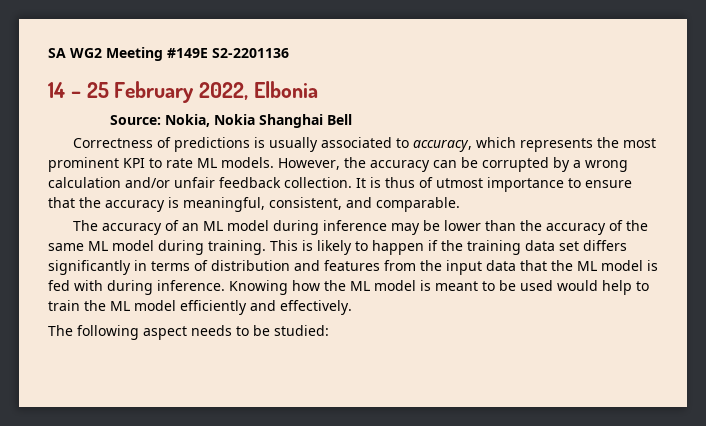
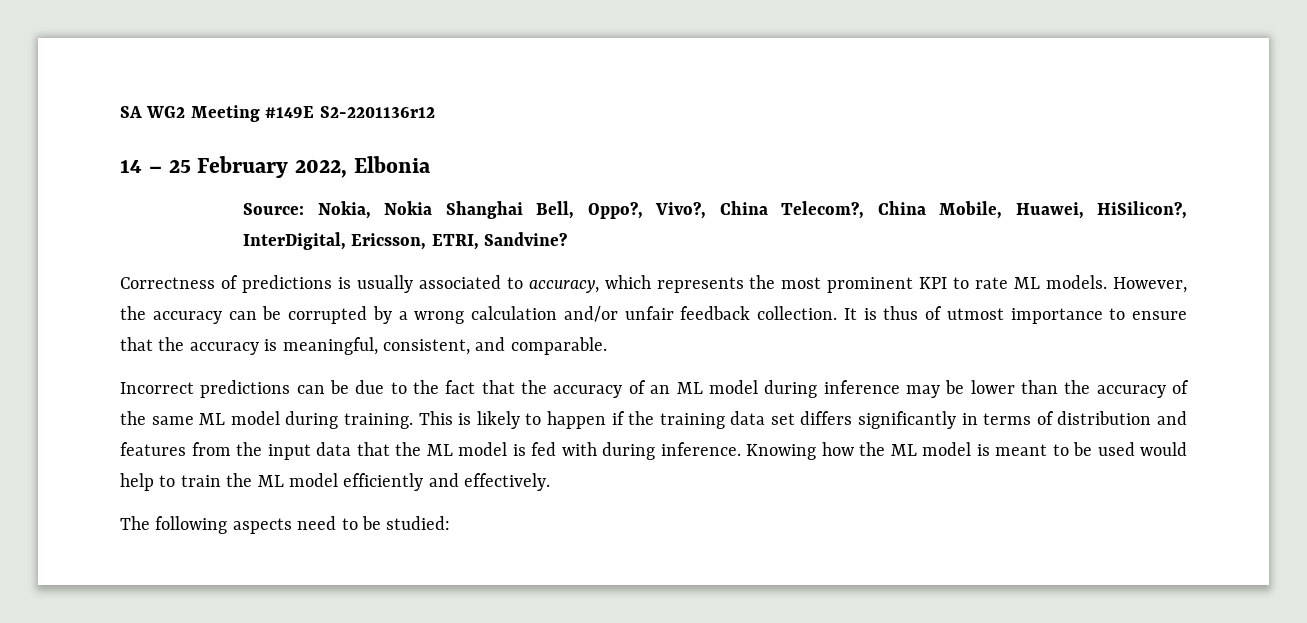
[212,48,289,58] S2-2201136 -> [319,106,435,118] S2-2201136r12
[326,114,352,125] Bell -> [535,201,1187,219] [242,232,568,250] Bell, Oppo?, Vivo?, China Telecom?, China Mobile, Huawei, HiSilicon?, InterDigital, Ericsson, ETRI, Sandvine?
[72,220,98,231] The -> [120,380,548,398] Incorrect predictions can be due to the fact that the
[143,325,232,340] aspect needs -> [232,516,337,534] aspects need

